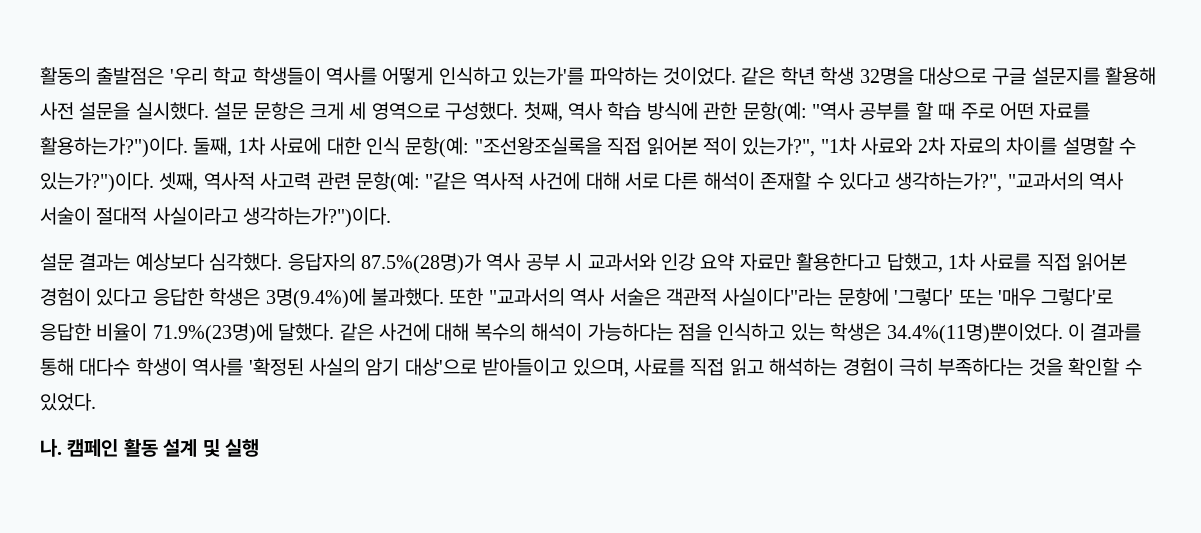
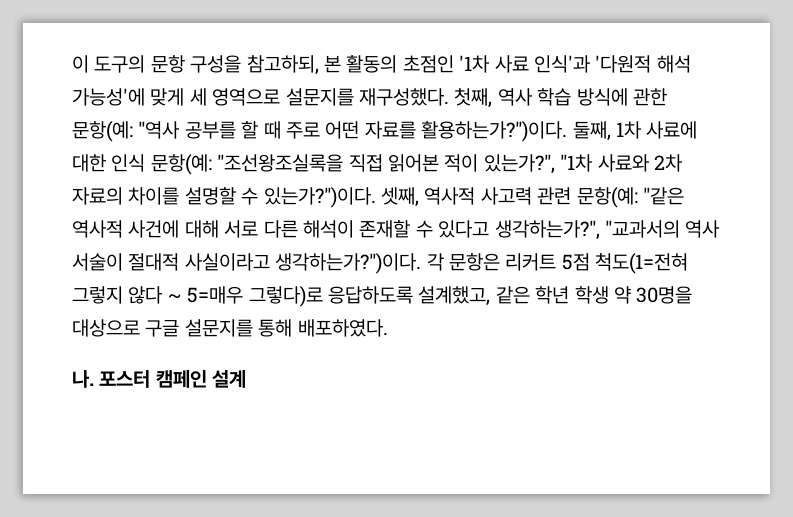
[40,67,1157,85] [40,102,519,120] 활동의 출발점은 '우리 학교 학생들이 역사를 어떻게 인식하고 있는가'를 파악하는 것이었다. 같은 학년 학생 32명을 대상으로 구글 설문지를 활용해 사전 설문을 실시했다. 설문 문항은 크게 세 영역으로 구성했다. -> [72,55,691,75] [72,88,449,106] 이 도구의 문항 구성을 참고하되, 본 활동의 초점인 '1차 사료 인식'과 '다원적 해석 가능성'에 맞게 세 영역으로 설문지를 재구성했다.
[40,253,1128,274] [40,288,1114,309] [40,323,1142,344] [40,358,1142,378] [40,393,96,411] [40,438,259,457] // 설문 결과는 예상보다 심각했다. 응답자의 87.5%(28명)가 역사 공부 시 교과서와 인강 요약 자료만 활용한다고 답했고, 1차 사료를 직접 읽어본 경험이 있다고 응답한 학생은 3명(9.4%)에 불과했다. 또한 "교과서의 역사 서술은 객관적 사실이다"라는 문항에 '그렇다' 또는 '매우 그렇다'로 응답한 비율이 71.9%(23명)에 달했다. 같은 사건에 대해 복수의 해석이 가능하다는 점을 인식하고 있는 학생은 34.4%(11명)뿐이었다. 이 결과를 통해 대다수 학생이 역사를 '확정된 사실의 암기 대상'으로 받아들이고 있으며, 사료를 직접 읽고 해석하는 경험이 극히 부족하다는 것을 확인할 수 있었다. // 나. 캠페인 활동 설계 및 실행 -> [426,253,689,274] [72,286,693,307] [72,319,388,337] [72,370,247,388] 각 문항은 리커트 5점 척도(1=전혀 그렇지 않다 ~ 5=매우 그렇다)로 응답하도록 설계했고, 같은 학년 학생 약 30명을 대상으로 구글 설문지를 통해 배포하였다. // 나. 포스터 캠페인 설계

